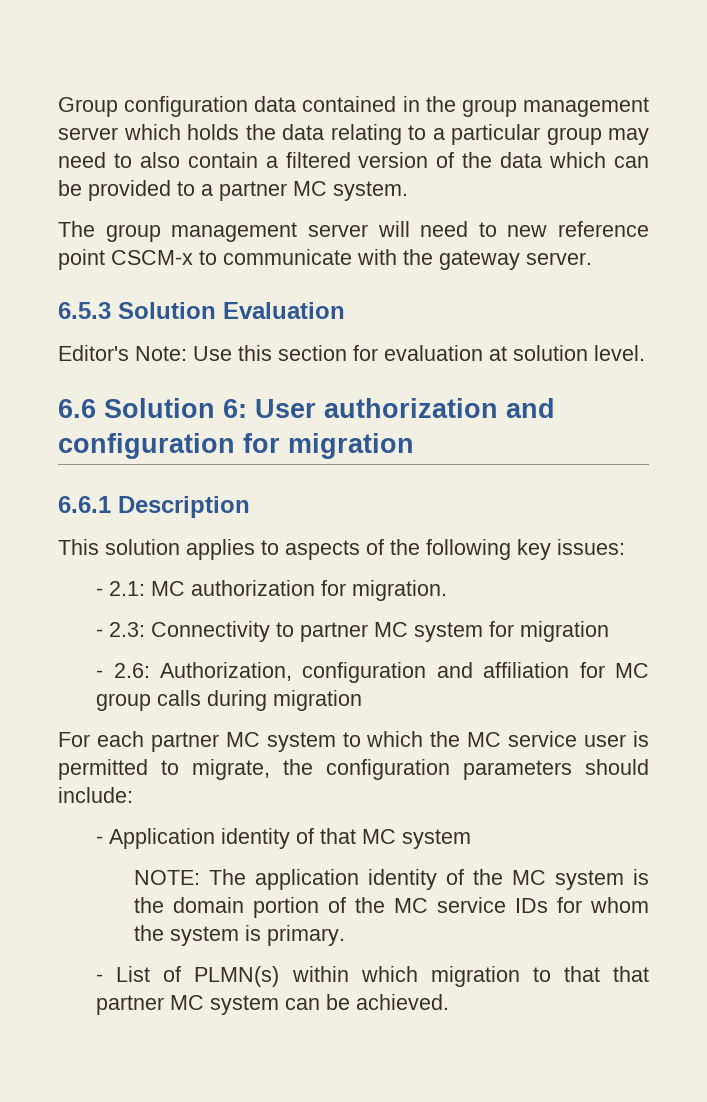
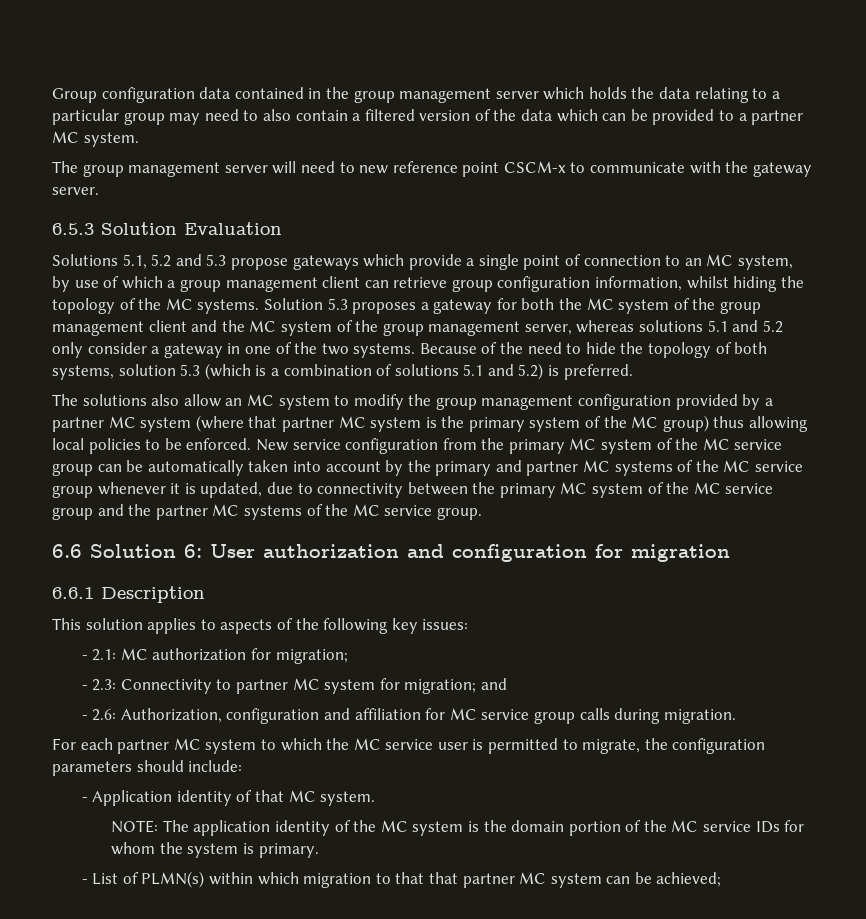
[58,345,645,361] Editor's Note: Use this section for evaluation at solution level. -> [52,254,794,270] [52,276,804,292] [52,298,762,314] [52,320,783,336] [52,342,768,358] [52,363,633,380] [52,394,773,410] [52,415,809,432] [52,438,783,454] [52,460,804,476] [52,482,774,498] [52,504,482,520] Solutions 5.1, 5.2 and 5.3 propose gateways which provide a single point of connection to an MC system, by use of which a group management client can retrieve group configuration information, whilst hiding the topology of the MC systems. Solution 5.3 proposes a gateway for both the MC system of the group management client and the MC system of the group management server, whereas solutions 5.1 and 5.2 only consider a gateway in one of the two systems. Because of the need to hide the topology of both systems, solution 5.3 (which is a combination of solutions 5.1 and 5.2) is preferred. // The solutions also allow an MC system to modify the group management configuration provided by a partner MC system (where that partner MC system is the primary system of the MC group) thus allowing local policies to be enforced. New service configuration from the primary MC system of the MC service group can be automatically taken into account by the primary and partner MC systems of the MC service group whenever it is updated, due to connectivity between the primary MC system of the MC service group and the partner MC systems of the MC service group.
[352,580,448,601] migration. -> [275,649,348,664] migration;
[520,621,610,642] migration -> [404,678,507,694] migration; and
(649, 670) none -> [481,709,530,720] service
[273,690,363,711] migration -> [663,709,736,724] migration.
[402,829,472,849] system -> [320,791,376,806] system.
[356,994,450,1010] achieved. -> [656,872,722,887] achieved;

